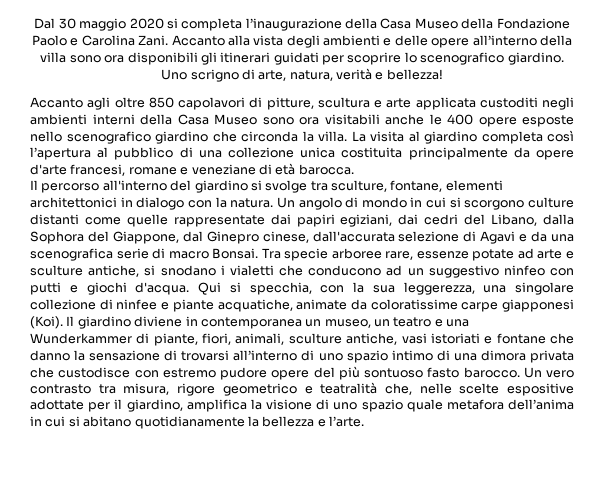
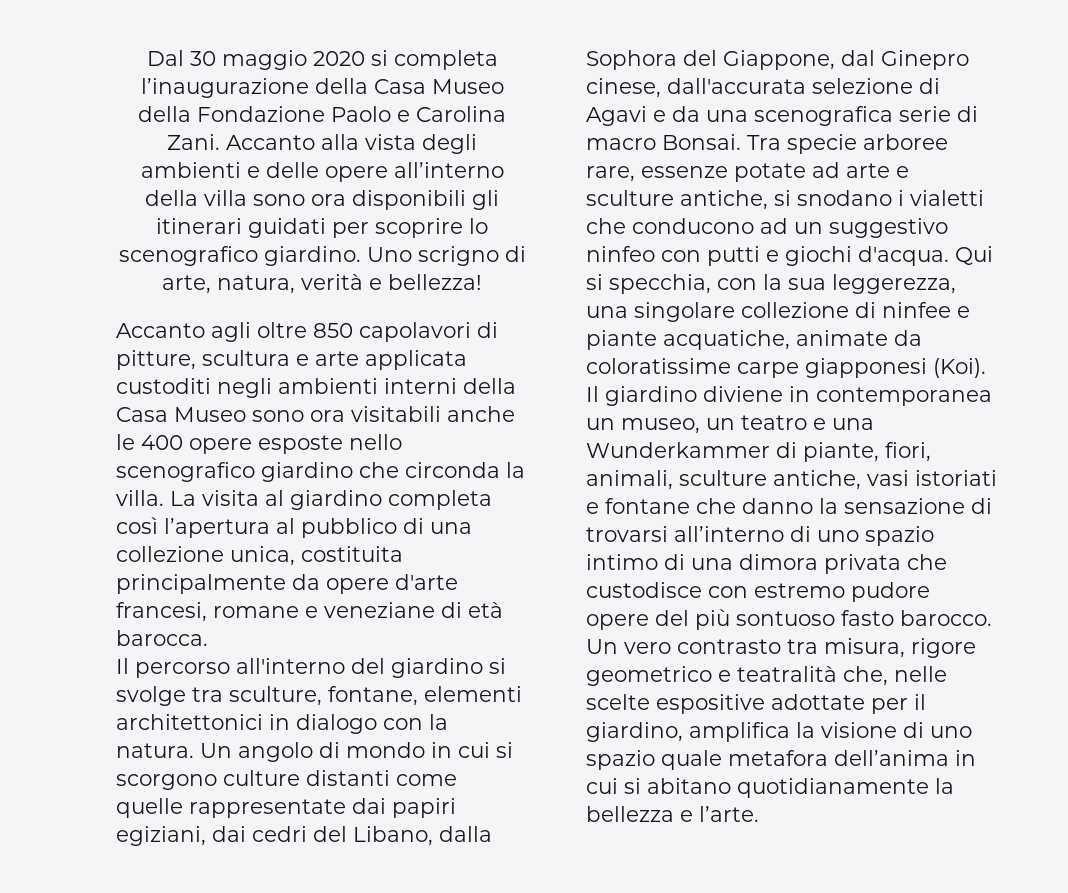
[300,147,336,158] unica -> [230,546,295,566] unica,

